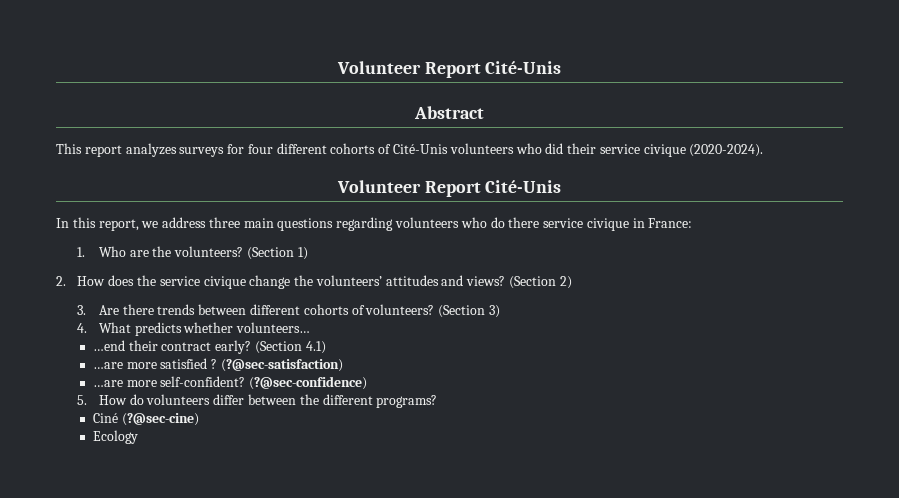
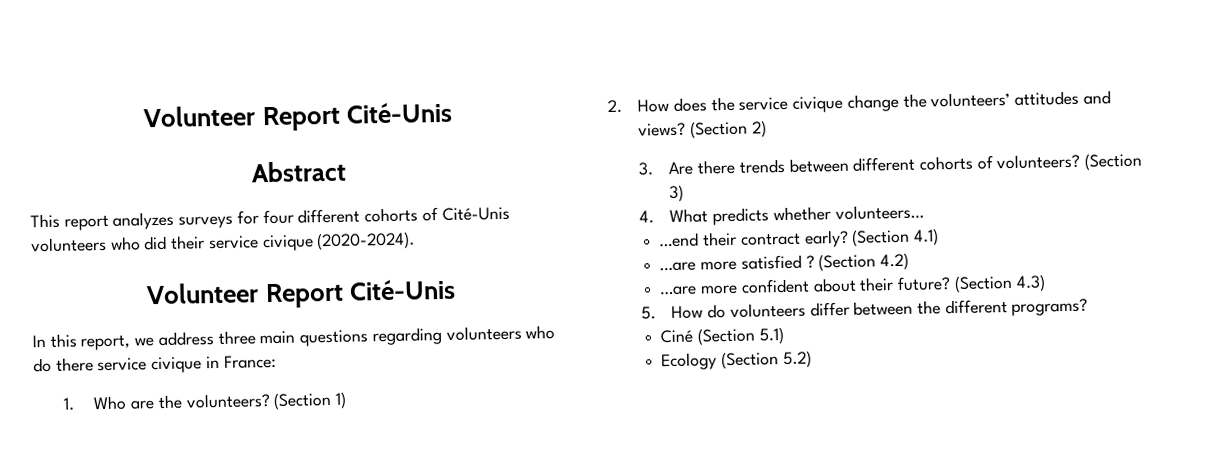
[220,359,343,372] [92,376,368,390] (?@sec-satisfaction) // …are more self-confident? (?@sec-confidence) -> [818,252,910,272] [659,274,1046,296] (Section 4.2) // …are more confident about their future? (Section 4.3)
[121,413,199,426] (?@sec-cine) -> [697,326,784,346] (Section 5.1)
(138, 437) none -> [721,350,812,370] (Section 5.2)

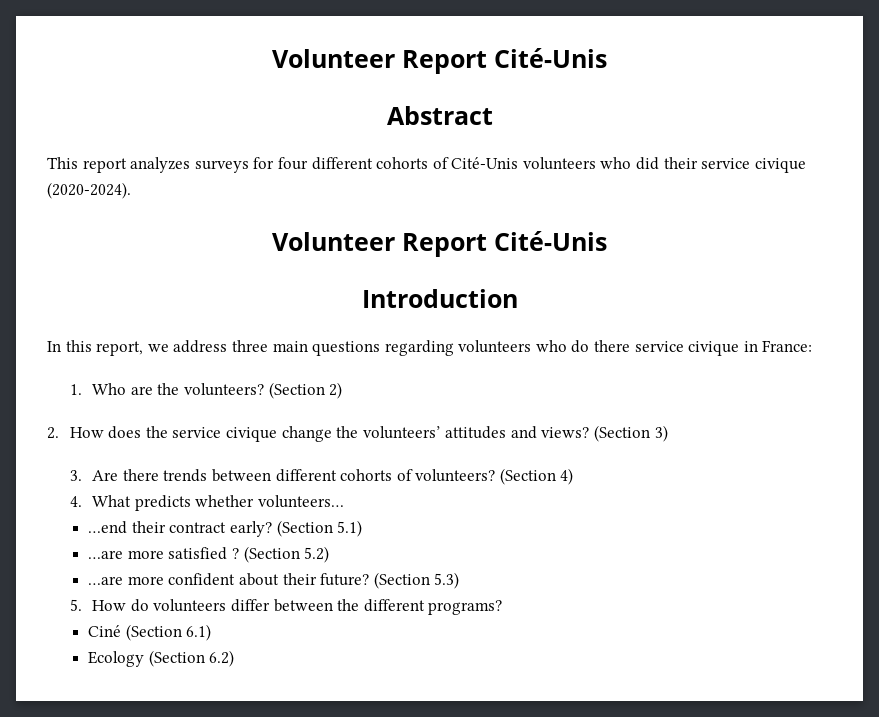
(456, 289) none -> [361,289,518,308] // Introduction
[335,391,348,409] 1) -> [329,382,343,399] 2)
[751,120,767,138] 2) -> [654,425,668,442] 3)
[669,184,685,202] 3) -> [560,468,574,485] 4)
[913,228,940,246] 4.1) -> [337,520,363,537] 5.1)
[880,252,910,271] 4.2) -> [304,546,330,563] 5.2)
[1015,274,1046,292] 4.3) -> [434,572,460,589] 5.3)
[758,326,784,345] 5.1) -> [186,624,212,641] 6.1)
[782,350,812,369] 5.2) -> [209,650,235,667] 6.2)

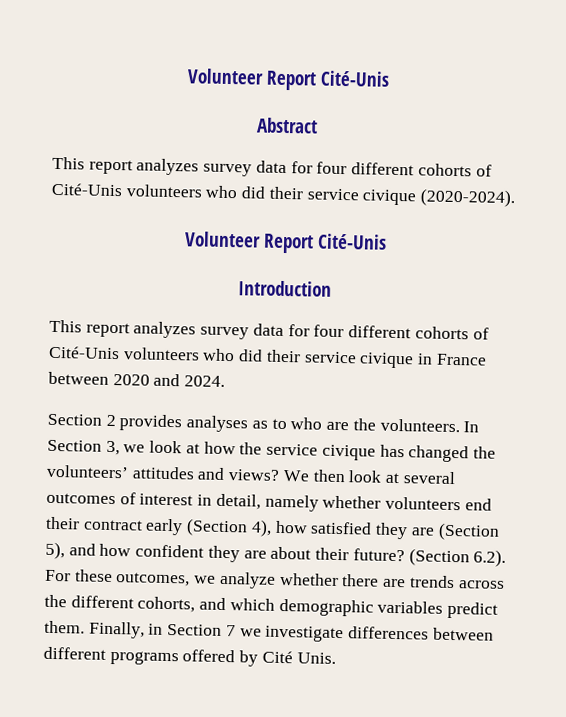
[194,160,249,173] surveys -> [203,160,287,177] survey data
[47,340,813,356] [69,382,343,399] [47,426,142,439] In this report, we address three main questions regarding volunteers who do there service civique in France: // 1. Who are the volunteers? (Section 2) // 2. How does -> [49,319,489,340] [48,345,487,369] [48,371,226,387] [47,413,480,433] [47,439,236,456] This report analyzes survey data for four different cohorts of Cité-Unis volunteers who did their service civique in France between 2020 and 2024. // Section 2 provides analyses as to who are the volunteers. In Section 3, we look at how
[281,426,332,442] change -> [379,444,470,463] has changed
[594,425,668,442] [69,468,574,485] [69,495,344,511] [88,520,363,537] [88,546,330,563] [88,572,460,589] [69,599,503,615] [88,624,212,641] [88,650,235,667] (Section 3) // 3. Are there trends between different cohorts of volunteers? (Section 4) // 4. What predicts whether volunteers… // …end their contract early? (Section 5.1) // …are more satisfied ? (Section 5.2) // …are more confident about their future? (Section 5.3) // 5. How do volunteers differ between the different programs? // Ciné (Section 6.1) // Ecology (Section 6.2) -> [282,469,456,485] [46,492,492,512] [45,516,500,541] [45,541,507,567] [45,569,505,589] [44,594,499,619] [44,620,494,643] [43,646,336,667] We then look at several outcomes of interest in detail, namely whether volunteers end their contract early (Section 4), how satisfied they are (Section 5), and how confident they are about their future? (Section 6.2). For these outcomes, we analyze whether there are trends across the different cohorts, and which demographic variables predict them. Finally, in Section 7 we investigate differences between different programs offered by Cité Unis.

